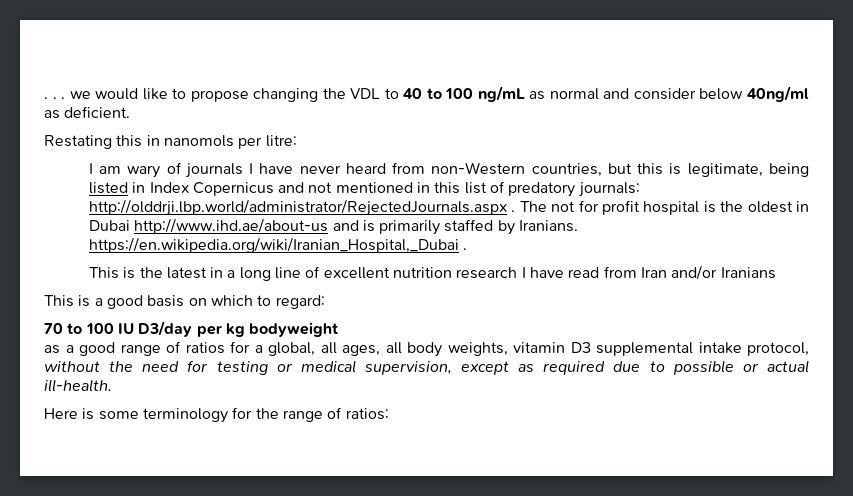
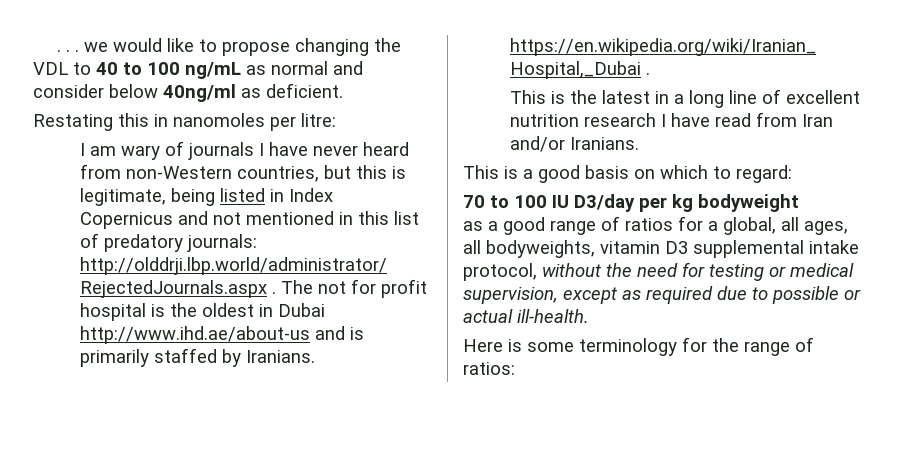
[163,135,234,147] nanomols -> [173,113,265,127] nanomoles
[720,267,776,279] Iranians -> [570,137,640,150] Iranians.
[407,342,508,357] body weights, -> [486,240,595,258] bodyweights,

